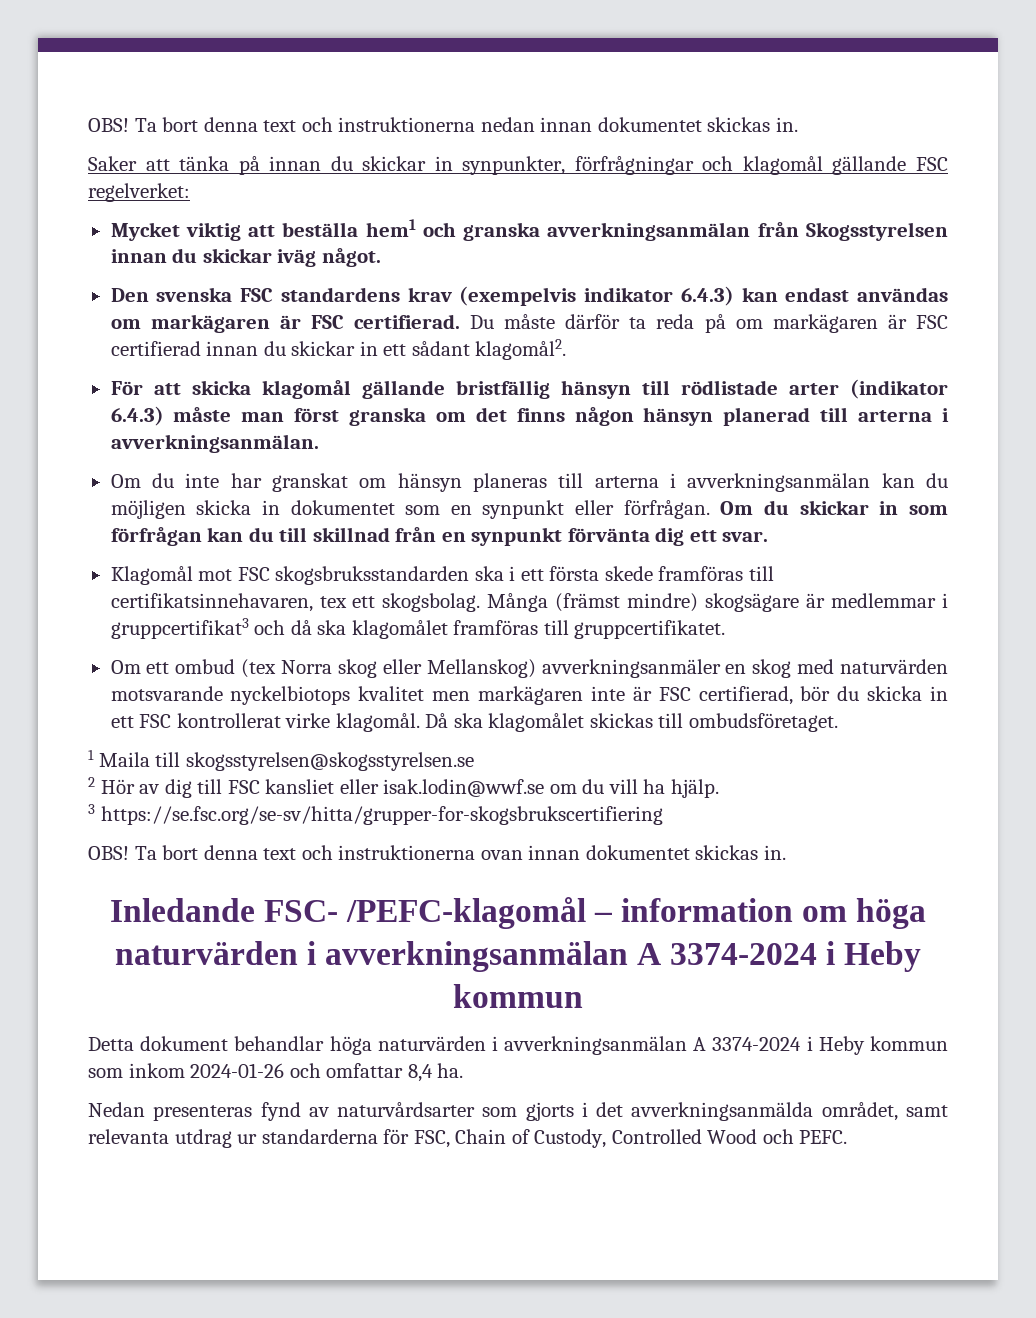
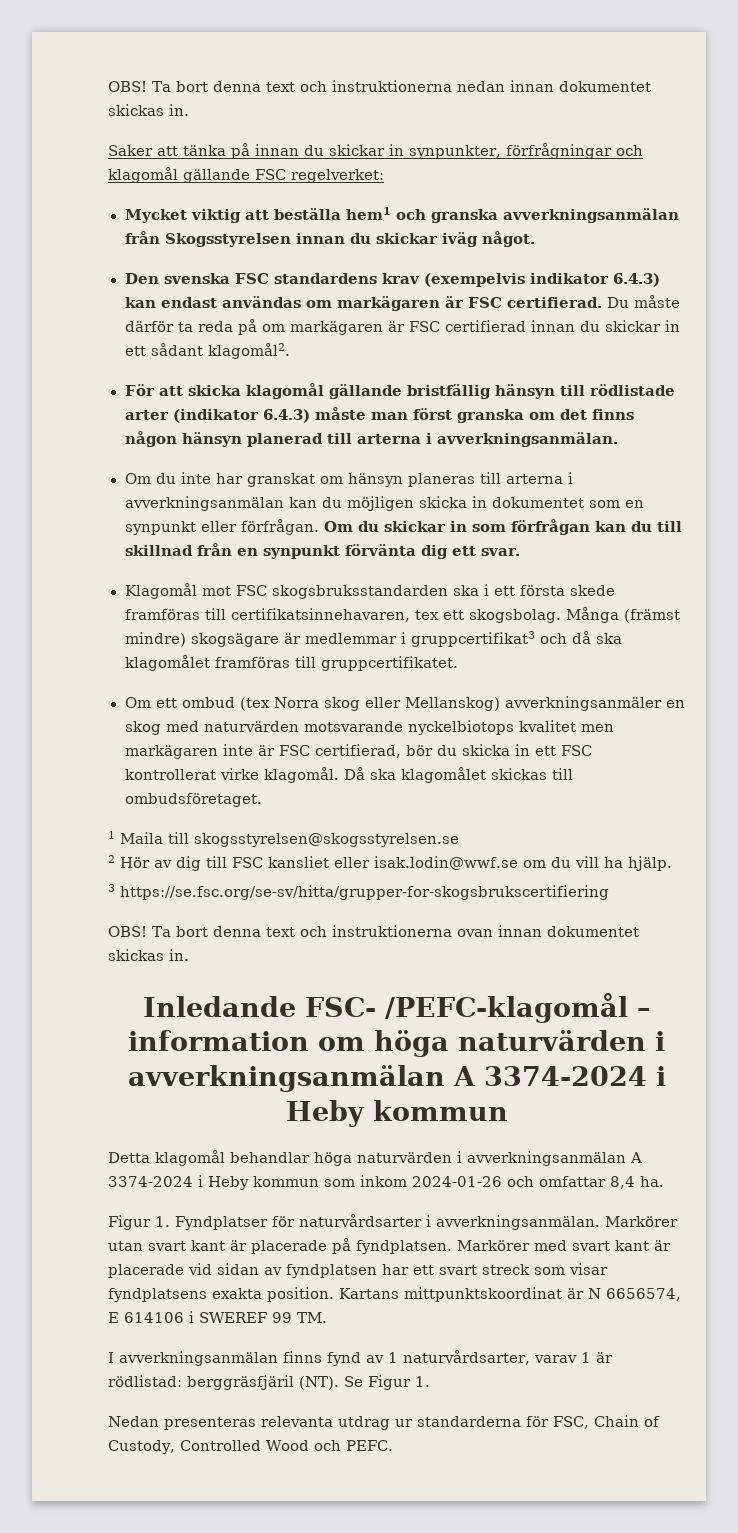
[140,1036,229,1051] dokument -> [155,1150,225,1166] klagomål
[88,1102,948,1121] Nedan presenteras fynd av naturvårdsarter som gjorts i det avverkningsanmälda området, samt -> [108,1214,678,1230] [108,1238,671,1254] [108,1263,608,1278] [108,1287,681,1302] [108,1311,327,1323] [108,1350,613,1366] [108,1375,430,1390] [108,1416,256,1430] Figur 1. Fyndplatser för naturvårdsarter i avverkningsanmälan. Markörer utan svart kant är placerade på fyndplatsen. Markörer med svart kant är placerade vid sidan av fyndplatsen har ett svart streck som visar fyndplatsens exakta position. Kartans mittpunktskoordinat är N 6656574, E 614106 i SWEREF 99 TM. // I avverkningsanmälan finns fynd av 1 naturvårdsarter, varav 1 är rödlistad: berggräsfjäril (NT). Se Figur 1. // Nedan presenteras

